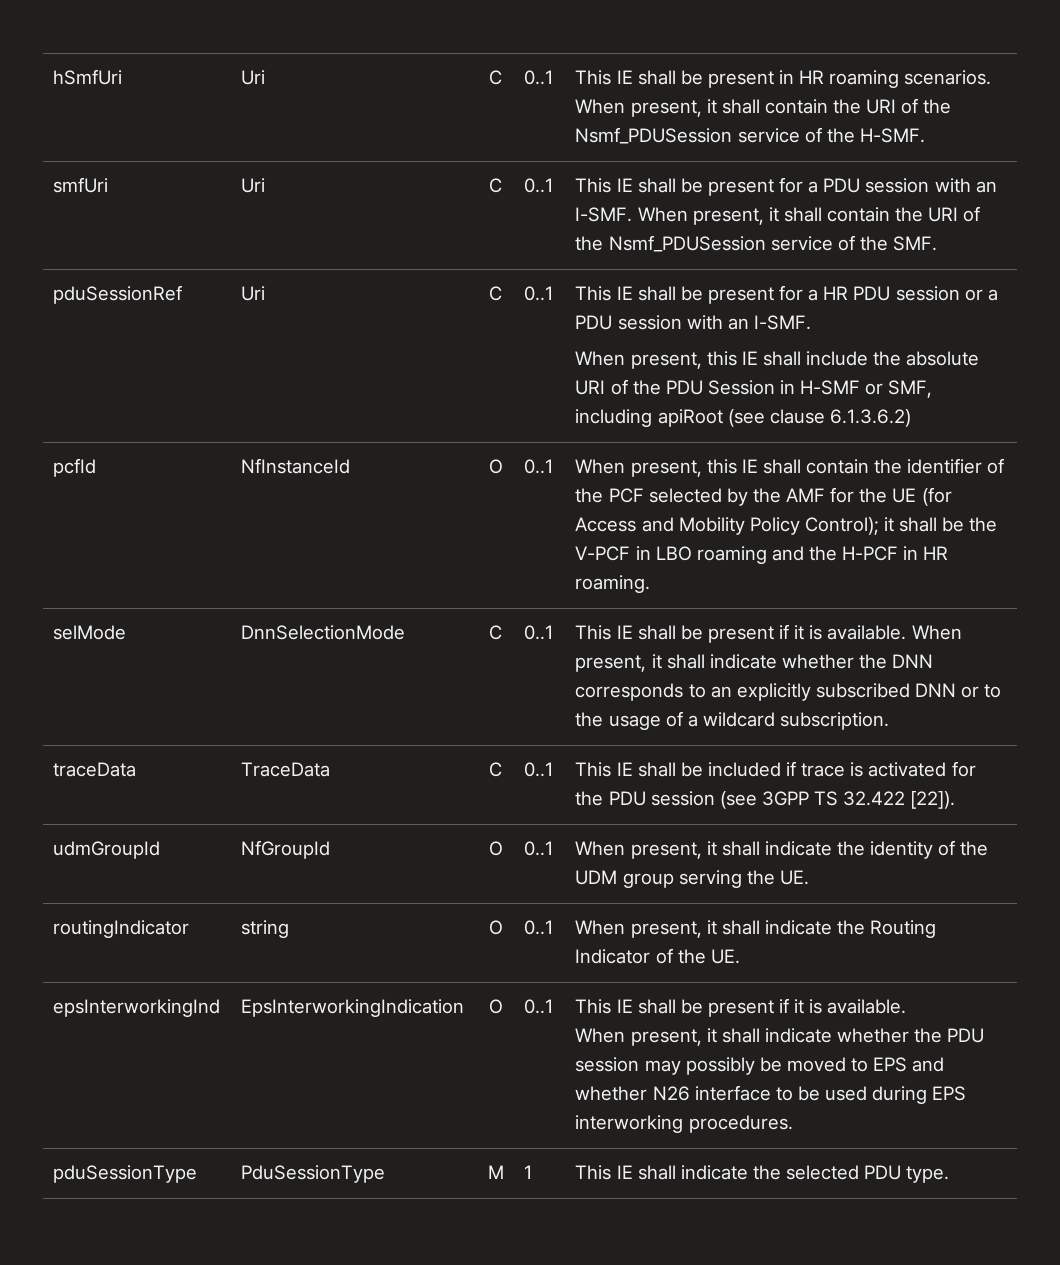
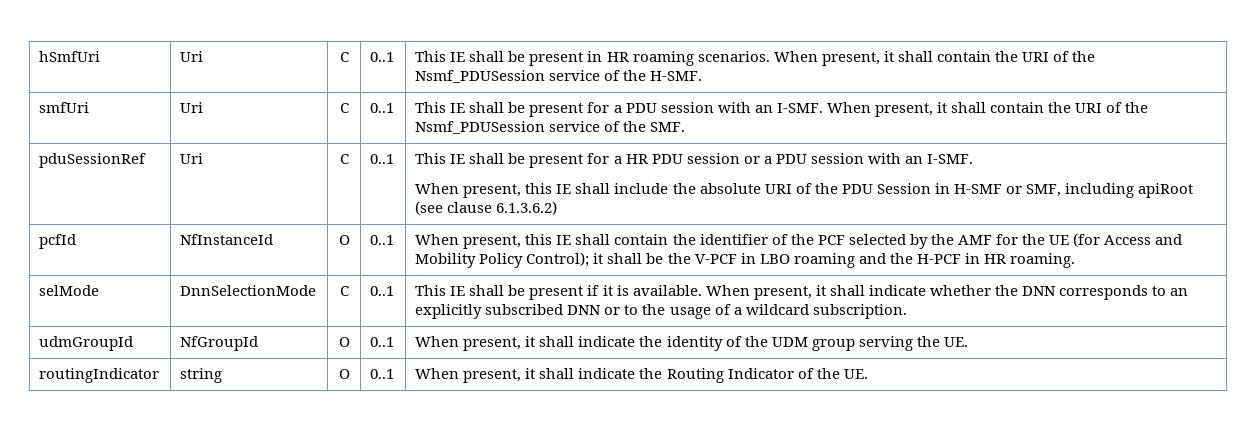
[53,762,137,777] [241,762,331,777] [489,762,502,777] [524,762,554,777] [575,761,976,777] [575,791,956,809] // traceData | TraceData | C | 0..1 | This IE shall be included if trace is activated for the PDU session (see 3GPP TS 32.422 [22]). -> (907, 311) none
[53,999,221,1017] [241,999,465,1017] [488,999,503,1014] [524,999,554,1014] [575,998,907,1017] [575,1028,985,1046] [575,1057,945,1075] [575,1085,967,1104] [575,1115,793,1133] [53,1165,198,1183] [241,1165,386,1183] [487,1165,504,1179] [524,1165,533,1179] [575,1165,950,1183] // epsInterworkingInd | EpsInterworkingIndication | O | 0..1 | This IE shall be present if it is available. // When present, it shall indicate whether the PDU session may possibly be moved to EPS and whether N26 interface to be used during EPS interworking procedures. // pduSessionType | PduSessionType | M | 1 | This IE shall indicate the selected PDU type. -> (868, 374) none

